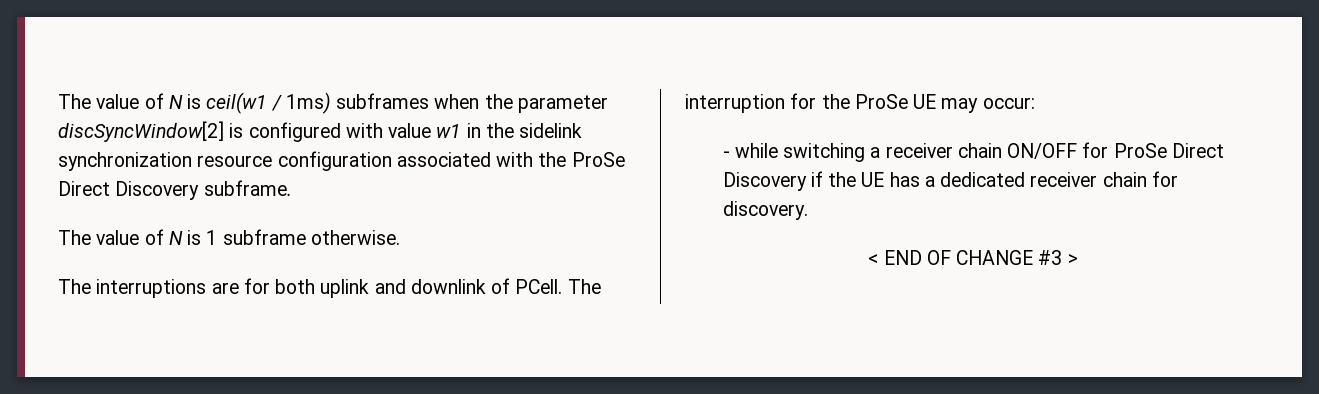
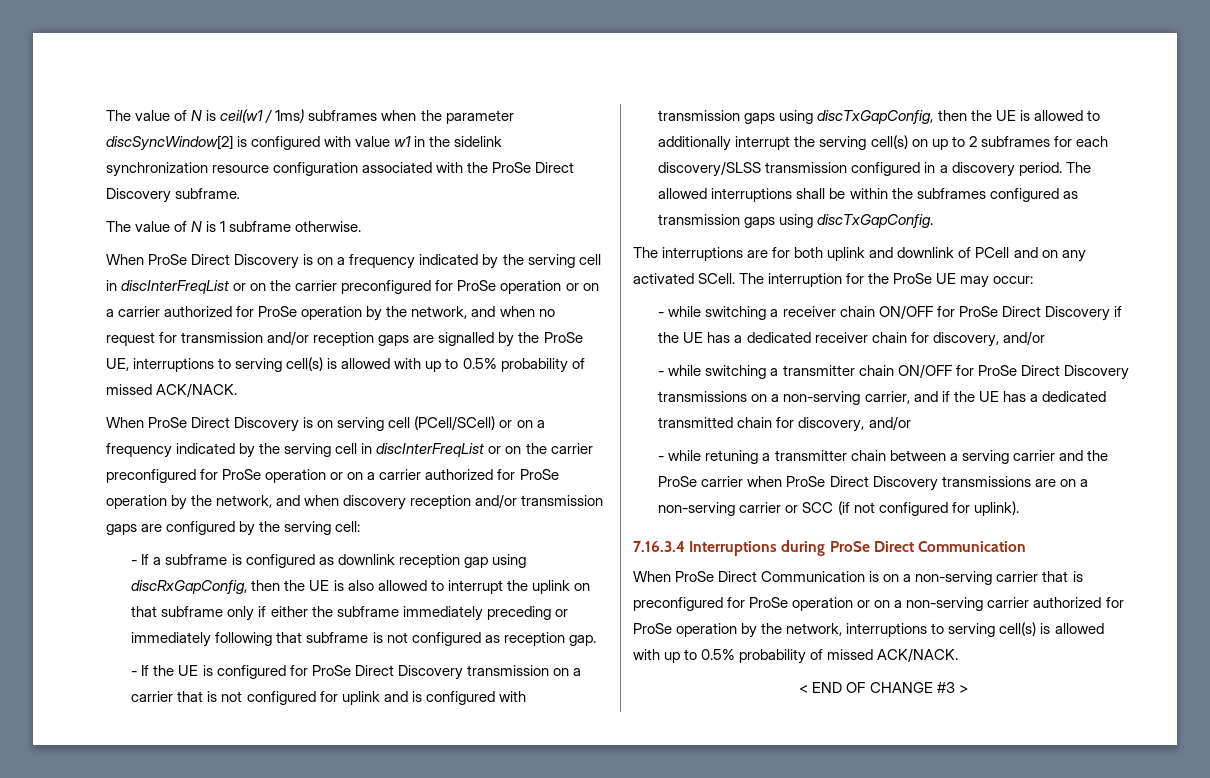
(400, 237) none -> [106,254,601,269] [106,280,599,294] [106,306,555,321] [106,331,583,347] [106,357,585,373] [106,383,238,397] [106,416,545,432] [106,443,593,458] [106,469,559,483] [106,494,604,510] [106,521,361,536] [131,554,526,568] [131,580,590,594] [131,606,568,621] [131,632,596,647] [131,665,581,680] [131,691,526,705] [658,110,1100,124] [658,135,1108,151] [658,161,1091,177] [658,188,1078,202] [658,214,934,228] // When ProSe Direct Discovery is on a frequency indicated by the serving cell in discInterFreqList or on the carrier preconfigured for ProSe operation or on a carrier authorized for ProSe operation by the network, and when no request for transmission and/or reception gaps are signalled by the ProSe UE, interruptions to serving cell(s) is allowed with up to 0.5% probability of missed ACK/NACK. // When ProSe Direct Discovery is on serving cell (PCell/SCell) or on a frequency indicated by the serving cell in discInterFreqList or on the carrier preconfigured for ProSe operation or on a carrier authorized for ProSe operation by the network, and when discovery reception and/or transmission gaps are configured by the serving cell: // - If a subframe is configured as downlink reception gap using discRxGapConfig, then the UE is also allowed to interrupt the uplink on that subframe only if either the subframe immediately preceding or immediately following that subframe is not configured as reception gap. // - If the UE is configured for ProSe Direct Discovery transmission on a carrier that is not configured for uplink and is configured with transmission gaps using discTxGapConfig, then the UE is allowed to additionally interrupt the serving cell(s) on up to 2 subframes for each discovery/SLSS transmission configured in a discovery period. The allowed interruptions shall be within the subframes configured as transmission gaps using discTxGapConfig.
[515,279,563,294] PCell. -> [975,247,1086,262] [633,273,736,284] PCell and on any activated SCell.
[722,201,808,220] discovery. -> [932,331,1045,347] [658,364,1129,380] [658,391,1106,405] [658,416,911,432] [658,450,1108,464] [658,476,1088,491] [658,501,1019,516] [633,540,1026,556] [633,571,1083,585] [633,597,1124,611] [633,622,1104,638] [633,648,959,664] discovery, and/or // - while switching a transmitter chain ON/OFF for ProSe Direct Discovery transmissions on a non-serving carrier, and if the UE has a dedicated transmitted chain for discovery, and/or // - while retuning a transmitter chain between a serving carrier and the ProSe carrier when ProSe Direct Discovery transmissions are on a non-serving carrier or SCC (if not configured for uplink). // 7.16.3.4 Interruptions during ProSe Direct Communication // When ProSe Direct Communication is on a non-serving carrier that is preconfigured for ProSe operation or on a non-serving carrier authorized for ProSe operation by the network, interruptions to serving cell(s) is allowed with up to 0.5% probability of missed ACK/NACK.

